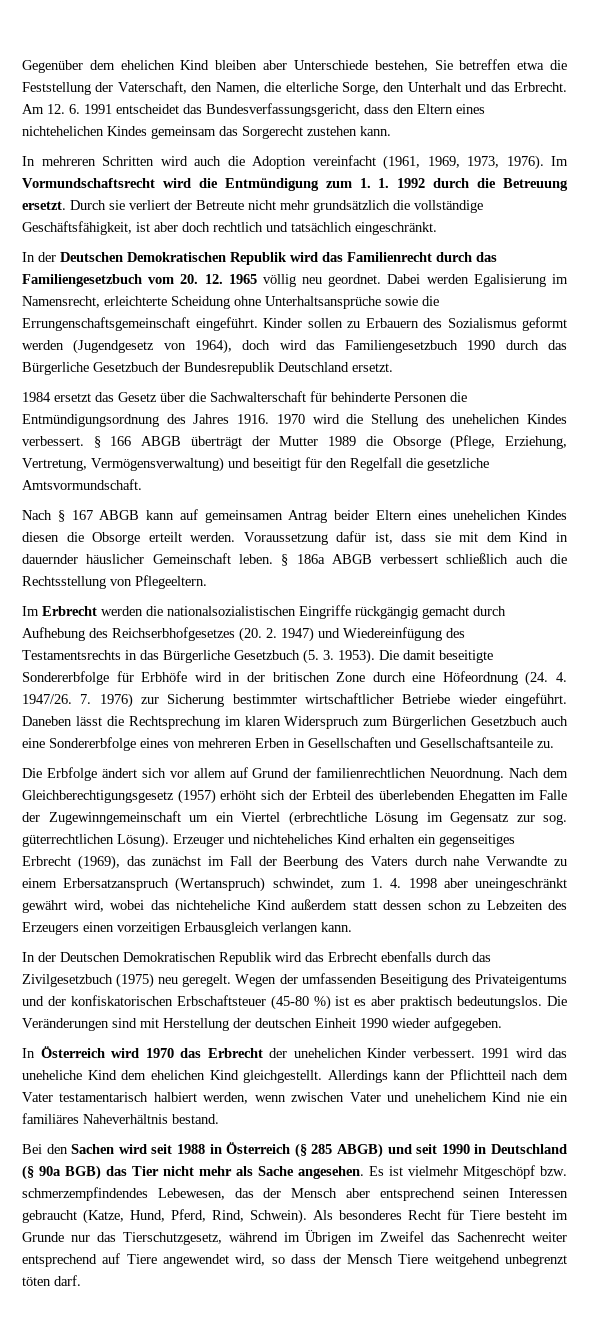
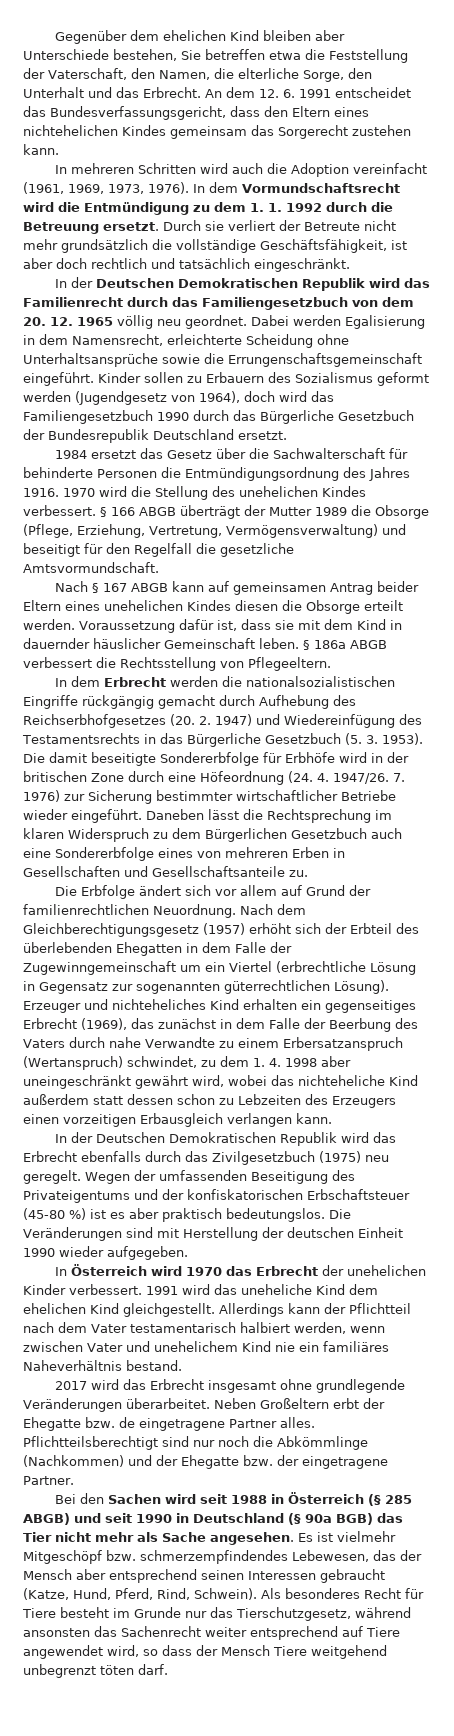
[22,104,44,114] Am -> [205,87,255,98] An dem
[551,156,568,166] Im -> [193,182,238,193] In dem
[325,181,352,188] zum -> [193,202,246,212] zu dem
[148,277,175,284] vom -> [352,297,414,307] von dem
[552,274,568,284] im -> [23,334,68,345] in dem
[446,553,543,564] schließlich auch -> (92, 662) none
[22,606,39,616] Im -> [55,676,101,687] In dem
[363,719,389,726] zum -> [153,828,201,839] zu dem
[519,790,536,800] im -> [186,942,231,953] in dem
[426,812,443,822] im -> [23,981,35,991] in
[543,814,567,825] sog. -> [136,982,220,994] sogenannten
[208,856,252,866] im Fall -> [220,1018,300,1029] in dem Falle
[340,881,366,888] zum -> [201,1056,249,1067] zu dem
(219, 1119) none -> [55,1379,406,1393] [23,1398,385,1412] [23,1417,315,1431] [23,1436,368,1450] [23,1455,388,1469] [23,1476,74,1485] // 2017 wird das Erbrecht insgesamt ohne grundlegende Veränderungen überarbeitet. Neben Großeltern erbt der Ehegatte bzw. de eingetragene Partner alles. Pflichtteilsberechtigt sind nur noch die Abkömmlinge (Nachkommen) und der Ehegatte bzw. der eingetragene Partner.
[283,1230,425,1245] im Übrigen im Zweifel -> [23,1628,90,1637] ansonsten

